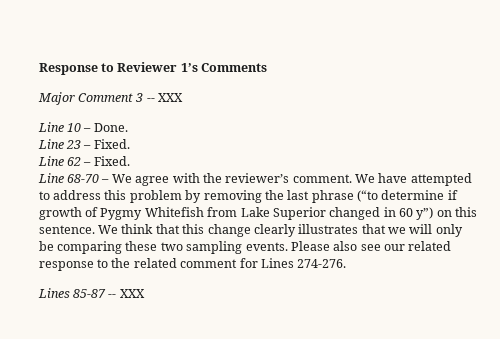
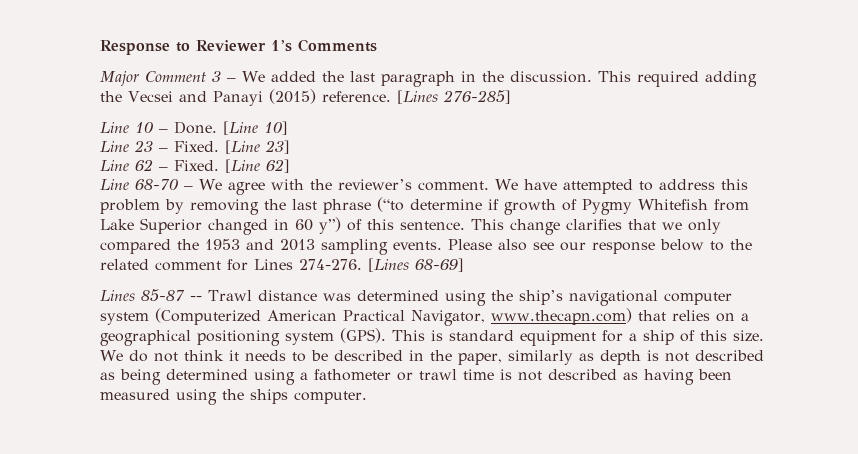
[146,93,184,102] -- XXX -> [226,71,757,87] [99,89,511,106] – We added the last paragraph in the discussion. This required adding the Vecsei and Panayi (2015) reference. [Lines 276-285]
(128, 127) none -> [222,121,288,135] [Line 10]
(130, 144) none -> [224,140,290,154] [Line 23]
(130, 161) none -> [224,159,290,173] [Line 62]
[436,210,452,217] on -> [346,219,362,231] of
[98,224,463,237] [38,241,183,254] We think that this change clearly illustrates that we will only be comparing these two -> [470,219,721,235] [99,239,315,254] This change clarifies that we only compared the 1953 and 2013
[408,241,452,251] [38,261,94,271] related response -> [591,239,704,254] response below
(347, 263) none -> [367,258,464,272] [Lines 68-69]
[119,289,145,298] XXX -> [207,290,732,306] [99,308,749,326] [99,328,764,346] [99,350,764,365] [99,369,732,385] [99,389,367,405] Trawl distance was determined using the ship’s navigational computer system (Computerized American Practical Navigator, www.thecapn.com) that relies on a geographical positioning system (GPS). This is standard equipment for a ship of this size. We do not think it needs to be described in the paper, similarly as depth is not described as being determined using a fathometer or trawl time is not described as having been measured using the ships computer.

